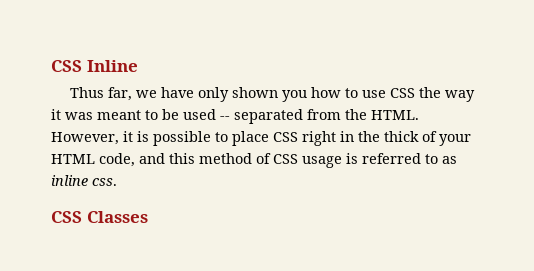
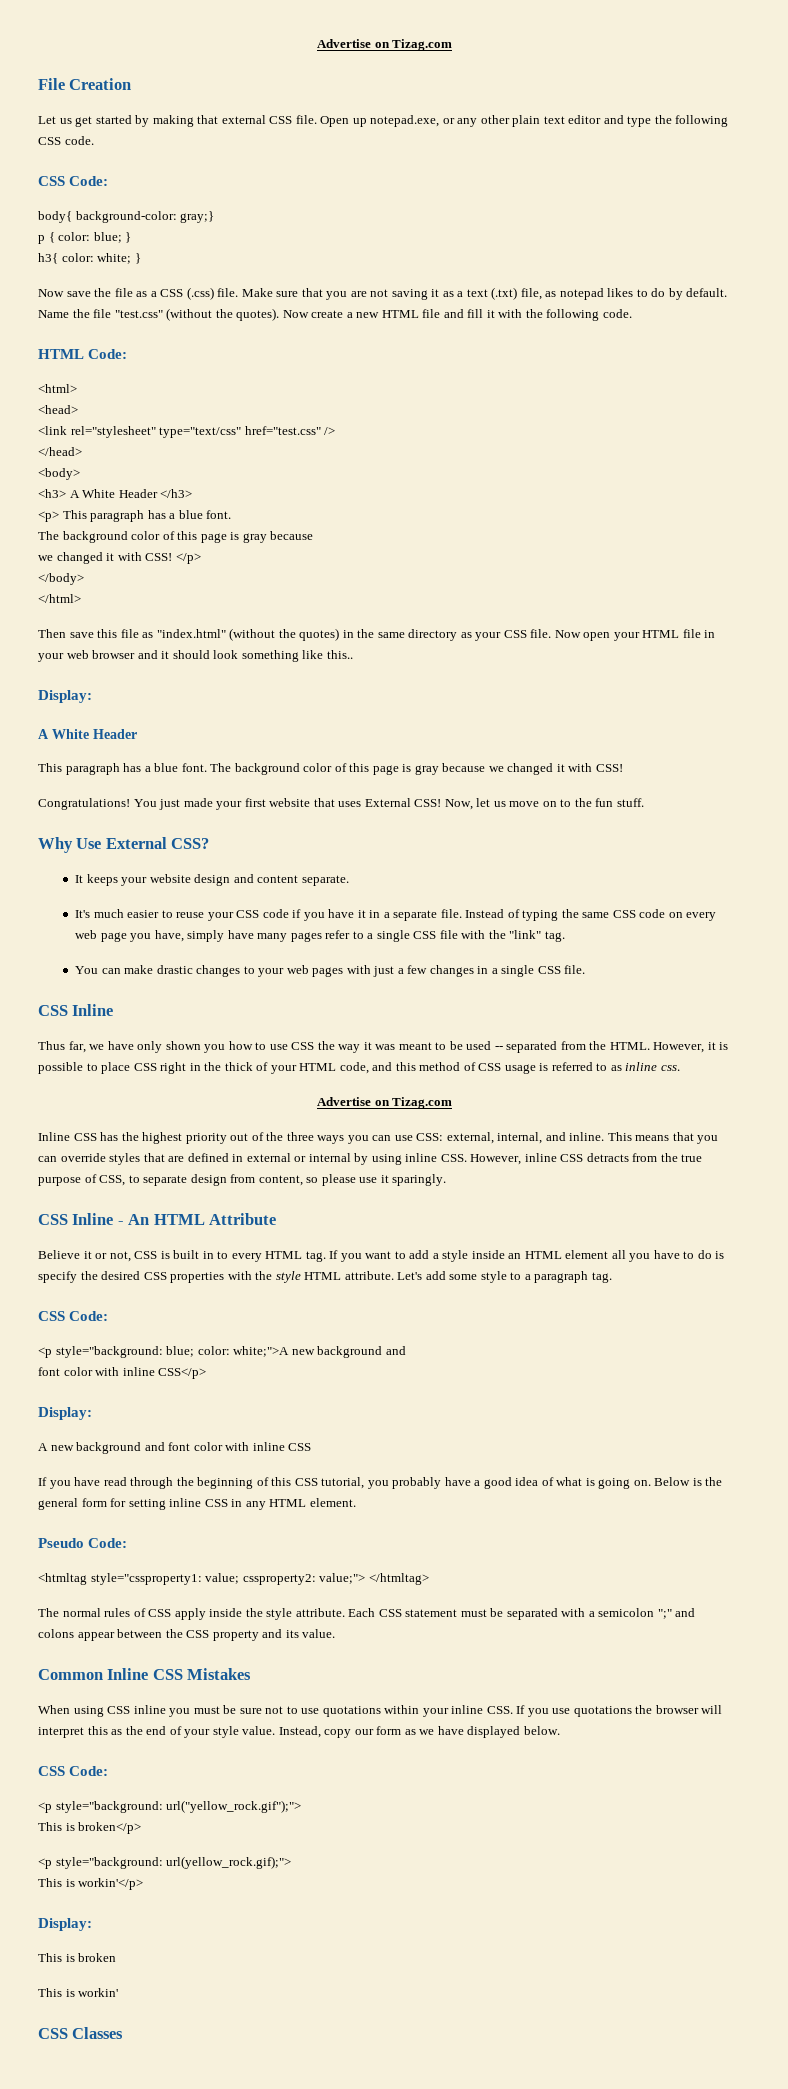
(51, 66) none -> [316,39,453,51] [38,78,132,90] [38,115,729,127] [38,136,94,145] [38,176,109,186] [38,211,215,223] [38,232,132,244] [38,253,141,264] [38,287,728,300] [38,308,632,321] [38,349,128,359] [38,384,77,393] [38,405,78,414] [38,426,336,438] [38,447,82,456] [38,468,80,480] [38,489,193,498] [38,510,232,522] [38,531,314,543] [38,552,201,564] [38,573,84,585] [38,594,81,603] [38,628,716,641] [38,650,353,662] [38,690,92,703] [38,729,137,739] [38,763,623,775] [38,798,644,810] [38,837,210,853] [75,874,349,886] [75,909,717,921] [75,930,565,942] [75,965,586,977] Advertise on Tizag.com // File Creation // Let us get started by making that external CSS file. Open up notepad.exe, or any other plain text editor and type the following CSS code. // CSS Code: // body{ background-color: gray;} // p { color: blue; } // h3{ color: white; } // Now save the file as a CSS (.css) file. Make sure that you are not saving it as a text (.txt) file, as notepad likes to do by default. Name the file "test.css" (without the quotes). Now create a new HTML file and fill it with the following code. // HTML Code: // <html> // <head> // <link rel="stylesheet" type="text/css" href="test.css" /> // </head> // <body> // <h3> A White Header </h3> // <p> This paragraph has a blue font. // The background color of this page is gray because // we changed it with CSS! </p> // </body> // </html> // Then save this file as "index.html" (without the quotes) in the same directory as your CSS file. Now open your HTML file in your web browser and it should look something like this.. // Display: // A White Header // This paragraph has a blue font. The background color of this page is gray because we changed it with CSS! // Congratulations! You just made your first website that uses External CSS! Now, let us move on to the fun stuff. // Why Use External CSS? // It keeps your website design and content separate. // It's much easier to reuse your CSS code if you have it in a separate file. Instead of typing the same CSS code on every web page you have, simply have many pages refer to a single CSS file with the "link" tag. // You can make drastic changes to your web pages with just a few changes in a single CSS file. //
(117, 182) none -> [316,1097,453,1109] [38,1132,719,1144] [38,1153,703,1165] [38,1174,447,1186] [38,1213,277,1225] [38,1250,725,1262] [38,1271,612,1283] [38,1311,109,1321] [38,1346,406,1358] [38,1367,207,1379] [38,1407,92,1420] [38,1442,312,1454] [38,1477,723,1489] [38,1498,356,1510] [38,1538,128,1548] [38,1573,429,1585] [38,1608,696,1620] [38,1629,336,1641] [38,1668,252,1680] [38,1705,723,1717] [38,1726,560,1738] [38,1766,109,1776] [38,1800,302,1813] [38,1822,142,1834] [38,1856,292,1869] [38,1878,144,1890] [38,1918,92,1931] [38,1953,117,1962] [38,1988,119,1997] // Advertise on Tizag.com // Inline CSS has the highest priority out of the three ways you can use CSS: external, internal, and inline. This means that you can override styles that are defined in external or internal by using inline CSS. However, inline CSS detracts from the true purpose of CSS, to separate design from content, so please use it sparingly. // CSS Inline - An HTML Attribute // Believe it or not, CSS is built in to every HTML tag. If you want to add a style inside an HTML element all you have to do is specify the desired CSS properties with the style HTML attribute. Let's add some style to a paragraph tag. // CSS Code: // <p style="background: blue; color: white;">A new background and // font color with inline CSS</p> // Display: // A new background and font color with inline CSS // If you have read through the beginning of this CSS tutorial, you probably have a good idea of what is going on. Below is the general form for setting inline CSS in any HTML element. // Pseudo Code: // <htmltag style="cssproperty1: value; cssproperty2: value;"> </htmltag> // The normal rules of CSS apply inside the style attribute. Each CSS statement must be separated with a semicolon ";" and colons appear between the CSS property and its value. // Common Inline CSS Mistakes // When using CSS inline you must be sure not to use quotations within your inline CSS. If you use quotations the browser will interpret this as the end of your style value. Instead, copy our form as we have displayed below. // CSS Code: // <p style="background: url("yellow_rock.gif");"> // This is broken</p> // <p style="background: url(yellow_rock.gif);"> // This is workin'</p> // Display: // This is broken // This is workin'

